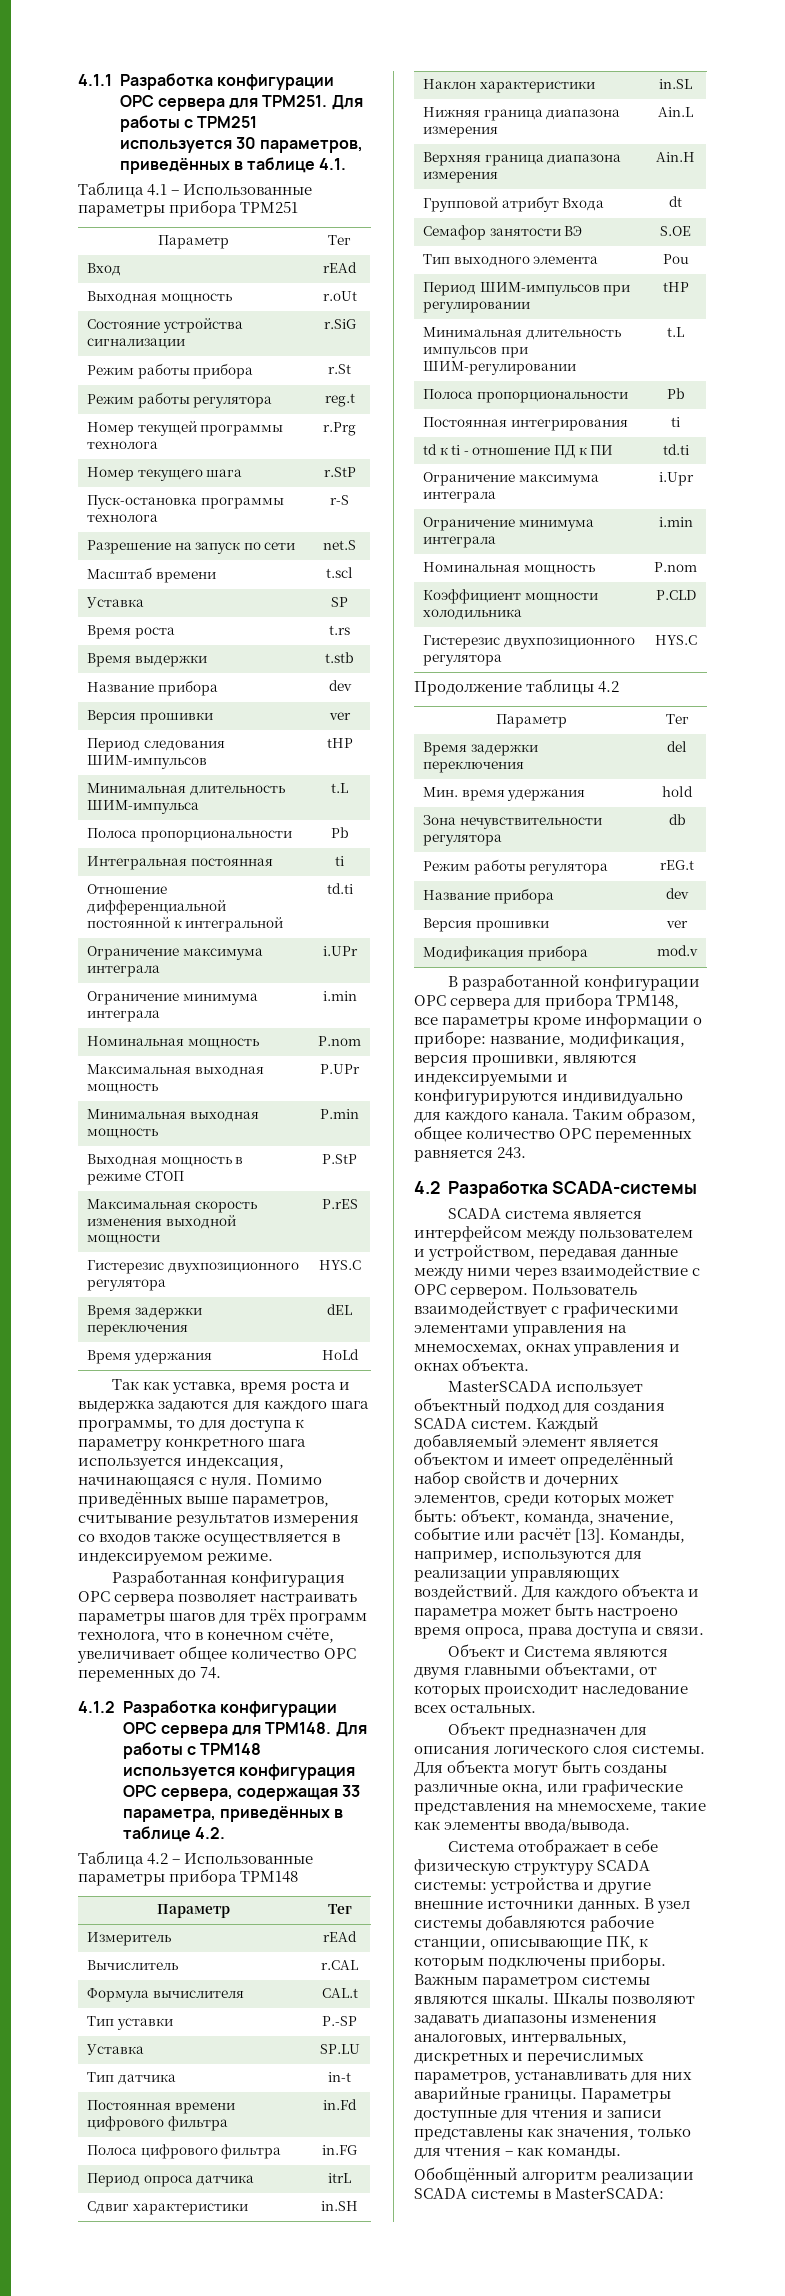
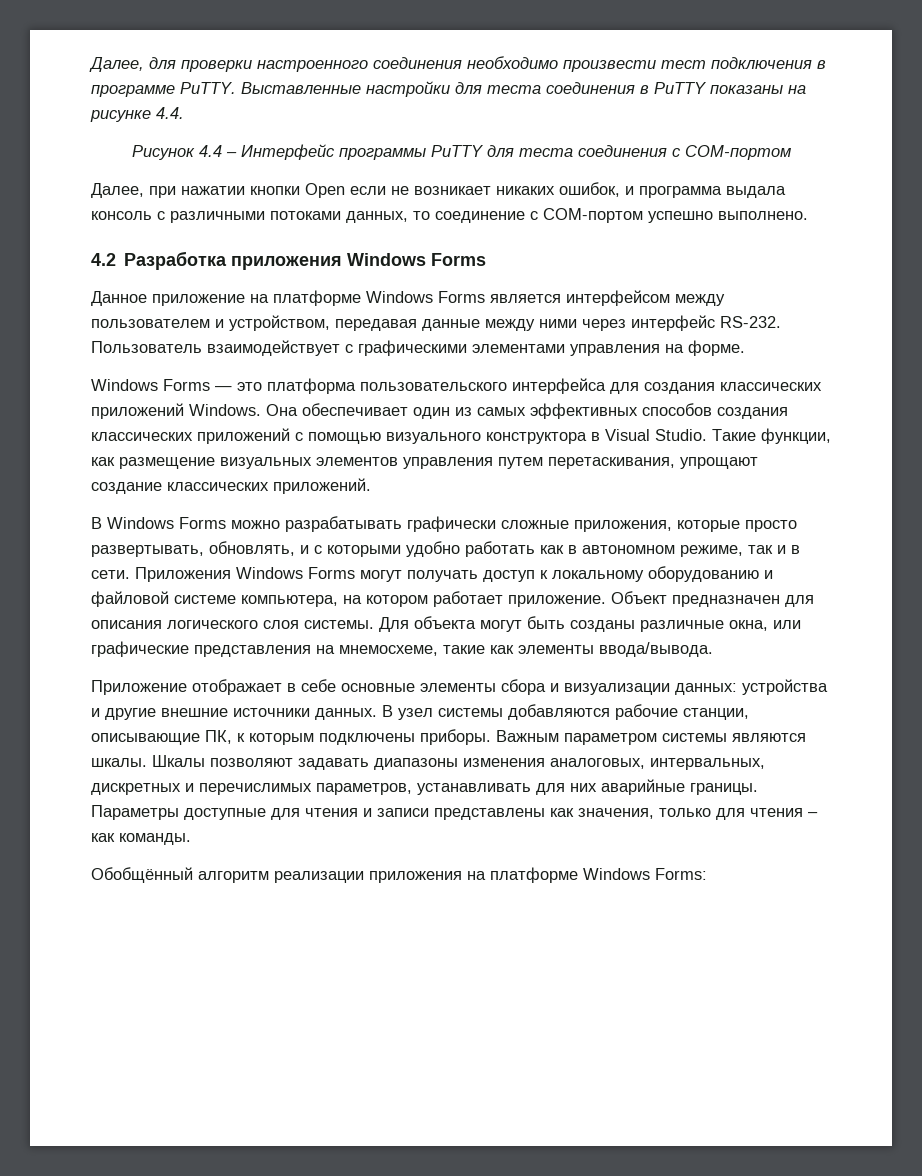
[78,73,334,90] [119,95,363,111] [119,115,258,132] [119,137,364,153] [119,157,347,174] [78,182,313,198] [78,200,299,217] [158,235,229,249] [328,235,351,245] [86,263,121,276] [323,262,357,273] [86,291,232,304] [322,291,357,301] [86,318,243,333] [86,338,185,349] [323,319,356,329] [86,363,254,379] [328,364,351,374] [86,392,273,408] [324,393,355,407] [86,421,284,436] [86,441,158,449] [323,422,356,436] [86,467,243,481] [323,467,356,477] [86,495,284,509] [86,514,158,522] [330,495,349,505] [86,540,296,554] [323,540,356,550] [86,567,216,583] [326,567,353,578] [85,597,144,608] [331,597,348,607] [86,625,175,639] [329,625,350,635] [86,653,207,667] [325,652,354,663] [86,680,218,696] [328,680,352,691] [86,710,213,724] [328,712,351,720] [86,738,225,752] [86,755,207,769] [326,738,353,748] [86,783,285,796] [86,800,199,814] [331,783,348,793] [86,828,292,842] [330,827,349,838] [86,856,273,870] [335,856,344,866] [86,884,167,894] [86,900,226,915] [86,917,284,932] [326,883,353,894] [86,946,263,960] [86,965,160,977] [322,946,358,956] [86,991,258,1005] [86,1010,160,1022] [322,991,357,1001] [86,1036,259,1049] [318,1036,361,1046] [86,1064,264,1077] [86,1083,158,1094] [320,1064,360,1074] [86,1109,259,1122] [86,1128,158,1139] [320,1109,359,1119] [86,1154,244,1167] [86,1171,184,1185] [322,1154,357,1164] [86,1199,257,1213] [86,1215,236,1229] [86,1234,160,1245] [321,1199,358,1209] [86,1260,299,1274] [86,1279,166,1291] [318,1260,361,1270] [86,1305,202,1319] [86,1324,188,1336] [327,1304,352,1315] [86,1350,212,1364] [321,1349,359,1360] [111,1379,350,1394] [78,1400,370,1413] [78,1419,305,1432] [78,1438,307,1451] [78,1457,285,1470] [78,1474,323,1489] [78,1492,330,1508] [78,1515,360,1527] [78,1533,341,1546] [78,1552,274,1565] [111,1570,345,1587] [78,1591,358,1606] [78,1609,368,1625] [78,1628,335,1643] [77,1646,357,1663] [78,1667,222,1682] [78,1700,337,1717] [122,1722,367,1738] [122,1742,262,1759] [122,1764,355,1780] [122,1785,361,1801] [122,1806,344,1822] [122,1826,225,1842] [78,1851,314,1867] [78,1869,299,1886] [157,1904,230,1918] [327,1904,352,1914] [86,1932,171,1946] [323,1931,357,1942] [86,1960,178,1970] [321,1960,358,1970] [86,1988,244,2002] [321,1988,358,1998] [86,2016,173,2030] [322,2016,357,2026] [85,2044,144,2055] [319,2044,360,2054] [86,2072,176,2085] [328,2072,351,2082] [86,2100,235,2114] [86,2116,228,2131] [323,2099,357,2110] [86,2144,282,2159] [322,2145,357,2155] [86,2173,255,2187] [328,2173,351,2183] [86,2201,248,2215] [321,2201,358,2211] [422,79,595,93] [659,79,692,89] [422,107,621,121] [422,126,498,138] [658,107,693,117] [422,152,622,166] [422,171,498,183] [656,152,695,162] [422,196,605,212] [669,196,682,207] [422,225,583,240] [660,226,691,236] [422,254,599,267] [662,254,689,264] [422,282,631,296] [422,301,530,313] [662,282,689,292] [422,327,621,340] [422,346,528,358] [422,361,576,375] [667,327,684,337] [422,389,628,403] [666,388,685,399] [422,417,628,431] [671,417,680,427] [422,444,614,458] [662,444,689,455] [422,472,599,486] [422,491,496,503] [658,472,694,486] [422,517,594,531] [422,536,496,548] [658,517,693,527] [422,562,595,575] [654,562,697,572] [422,589,598,604] [422,609,522,620] [655,590,696,600] [422,635,635,649] [422,654,502,666] [654,635,697,645] [414,679,620,696] [495,714,567,728] [665,714,689,724] [422,742,538,756] [422,761,524,773] [667,741,687,752] [422,787,586,801] [662,786,693,797] [422,815,602,829] [422,834,502,846] [668,814,686,825] [422,859,609,875] [660,860,694,870] [422,888,554,904] [666,888,689,899] [422,918,549,932] [666,920,688,928] [422,945,588,961] [657,945,698,956] [447,974,700,991] [414,993,680,1010] [414,1013,703,1029] [414,1031,686,1048] [414,1054,638,1067] [414,1073,569,1086] [414,1089,684,1105] [414,1107,697,1124] [414,1126,693,1143] [414,1147,527,1162] [414,1180,698,1198] [447,1208,570,1219] 4.1.1 Разработка конфигурации OPC сервера для ТРМ251. Для работы с ТРМ251 используется 30 параметров, приведённых в таблице 4.1. // Таблица 4.1 – Использованные параметры прибора ТРМ251 // Параметр | Тег // Вход | rEAd // Выходная мощность | r.oUt // Состояние устройства сигнализации | r.SiG // Режим работы прибора | r.St // Режим работы регулятора | reg.t // Номер текущей программы технолога | r.Prg // Номер текущего шага | r.StP // Пуск-остановка программы технолога | r-S // Разрешение на запуск по сети | net.S // Масштаб времени | t.scl // Уставка | SP // Время роста | t.rs // Время выдержки | t.stb // Название прибора | dev // Версия прошивки | ver // Период следования ШИМ-импульсов | tHP // Минимальная длительность ШИМ-импульса | t.L // Полоса пропорциональности | Pb // Интегральная постоянная | ti // Отношение дифференциальной постоянной к интегральной | td.ti // Ограничение максимума интеграла | i.UPr // Ограничение минимума интеграла | i.min // Номинальная мощность | P.nom // Максимальная выходная мощность | P.UPr // Минимальная выходная мощность | P.min // Выходная мощность в режиме СТОП | P.StP // Максимальная скорость изменения выходной мощности | P.rES // Гистерезис двухпозиционного регулятора | HYS.C // Время задержки переключения | dEL // Время удержания | HoLd // Так как уставка, время роста и выдержка задаются для каждого шага программы, то для доступа к параметру конкретного шага используется индексация, начинающаяся с нуля. Помимо приведённых выше параметров, считывание результатов измерения со входов также осуществляется в индексируемом режиме. // Разработанная конфигурация OPC сервера позволяет настраивать параметры шагов для трёх программ технолога, что в конечном счёте, увеличивает общее количество OPC переменных до 74. // 4.1.2 Разработка конфигурации OPC сервера для ТРМ148. Для работы с ТРМ148 используется конфигурация OPC сервера, содержащая 33 параметра, приведённых в таблице 4.2. // Таблица 4.2 – Использованные параметры прибора ТРМ148 // Параметр | Тег // Измеритель | rEAd // Вычислитель | r.CAL // Формула вычислителя | CAL.t // Тип уставки | P.-SP // Уставка | SP.LU // Тип датчика | in-t // Постоянная времени цифрового фильтра | in.Fd // Полоса цифрового фильтра | in.FG // Период опроса датчика | itrL // Сдвиг характеристики | in.SH // Наклон характеристики | in.SL // Нижняя граница диапазона измерения | Ain.L // Верхняя граница диапазона измерения | Ain.H // Групповой атрибут Входа | dt // Семафор занятости ВЭ | S.OE // Тип выходного элемента | Pou // Период ШИМ-импульсов при регулировании | tHP // Минимальная длительность импульсов при ШИМ-регулировании | t.L // Полоса пропорциональности | Pb // Постоянная интегрирования | ti // td к ti - отношение ПД к ПИ | td.ti // Ограничение максимума интеграла | i.Upr // Ограничение минимума интеграла | i.min // Номинальная мощность | P.nom // Коэффициент мощности холодильника | P.CLD // Гистерезис двухпозиционного регулятора | HYS.C // Продолжение таблицы 4.2 // Параметр | Тег // Время задержки переключения | del // Мин. время удержания | hold // Зона нечувствительности регулятора | db // Режим работы регулятора | rEG.t // Название прибора | dev // Версия прошивки | ver // Модификация прибора | mod.v // В разработанной конфигурации OPC сервера для прибора ТРМ148, все параметры кроме информации о приборе: название, модификация, версия прошивки, являются индексируемыми и конфигурируются индивидуально для каждого канала. Таким образом, общее количество OPC переменных равняется 243. // 4.2 Разработка SCADA-системы // SCADA система -> [89,56,826,72] [91,81,806,97] [90,107,184,122] [131,144,791,160] [91,182,786,198] [91,208,808,223] [91,251,487,270] [91,290,485,306] Далее, для проверки настроенного соединения необходимо произвести тест подключения в программе PuTTY. Выставленные настройки для теста соединения в PuTTY показаны на рисунке 4.4. // Рисунок 4.4 – Интерфейс программы PuTTY для теста соединения с COM-портом // Далее, при нажатии кнопки Open если не возникает никаких ошибок, и программа выдала консоль с различными потоками данных, то соединение с COM-портом успешно выполнено. // 4.2 Разработка приложения Windows Forms // Данное приложение на платформе Windows Forms
[561,1263,701,1279] [414,1284,529,1299] взаимодействие с OPC сервером. -> [631,315,781,331] интерфейс RS-232.
[414,1343,681,1356] [414,1358,530,1371] [447,1381,643,1396] [414,1398,666,1414] [414,1416,600,1432] [414,1434,660,1450] [414,1452,675,1469] [414,1471,620,1488] [414,1494,675,1507] [414,1509,675,1525] [414,1527,686,1544] [414,1551,643,1563] [414,1570,621,1582] [414,1584,700,1601] [414,1603,679,1620] [414,1627,705,1639] [447,1644,668,1657] [414,1662,658,1679] [414,1685,689,1698] [414,1705,537,1713] мнемосхемах, окнах управления и окнах объекта. // MasterSCADA использует объектный подход для создания SCADA систем. Каждый добавляемый элемент является объектом и имеет определённый набор свойств и дочерних элементов, среди которых может быть: объект, команда, значение, событие или расчёт [13]. Команды, например, используются для реализации управляющих воздействий. Для каждого объекта и параметра может быть настроено время опроса, права доступа и связи. // Объект и Система являются двумя главными объектами, от которых происходит наследование всех остальных. // -> [688,340,745,356] [91,378,822,394] [91,403,788,419] [91,428,831,444] [91,457,758,469] [91,478,371,494] [91,516,797,532] [91,541,800,557] [91,566,773,582] [91,591,606,607] форме. // Windows Forms — это платформа пользовательского интерфейса для создания классических приложений Windows. Она обеспечивает один из самых эффективных способов создания классических приложений с помощью визуального конструктора в Visual Studio. Такие функции, как размещение визуальных элементов управления путем перетаскивания, упрощают создание классических приложений. // В Windows Forms можно разрабатывать графически сложные приложения, которые просто развертывать, обновлять, и с которыми удобно работать как в автономном режиме, так и в сети. Приложения Windows Forms могут получать доступ к локальному оборудованию и файловой системе компьютера, на котором работает приложение.
[447,1841,515,1852] Система -> [91,680,187,695] Приложение
[414,1859,651,1875] [414,1882,487,1890] физическую структуру SCADA системы: -> [341,679,737,695] основные элементы сбора и визуализации данных:
[414,2188,665,2199] SCADA системы в MasterSCADA: -> [369,867,707,883] приложения на платформе Windows Forms:

